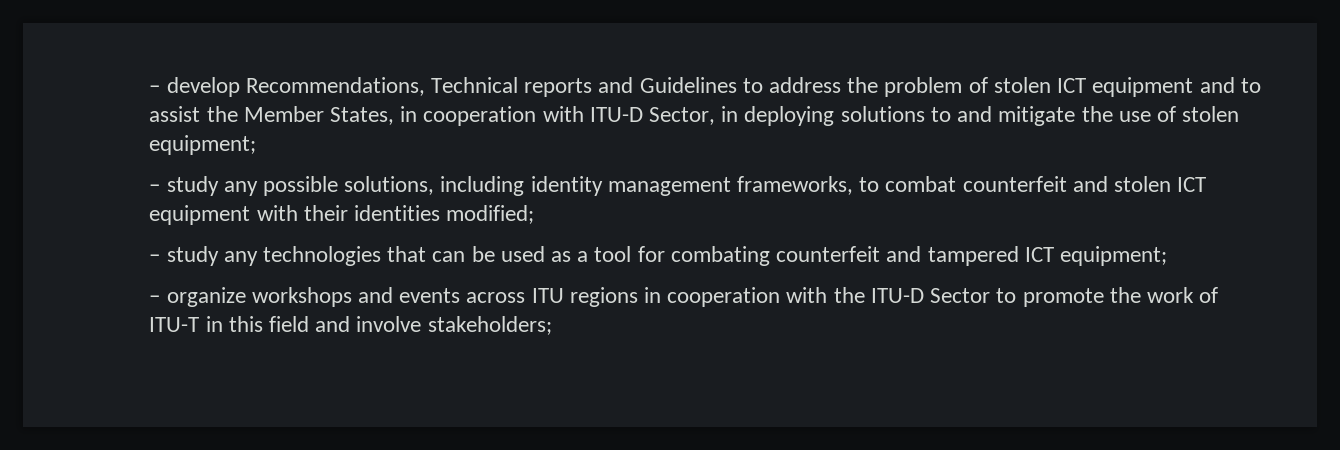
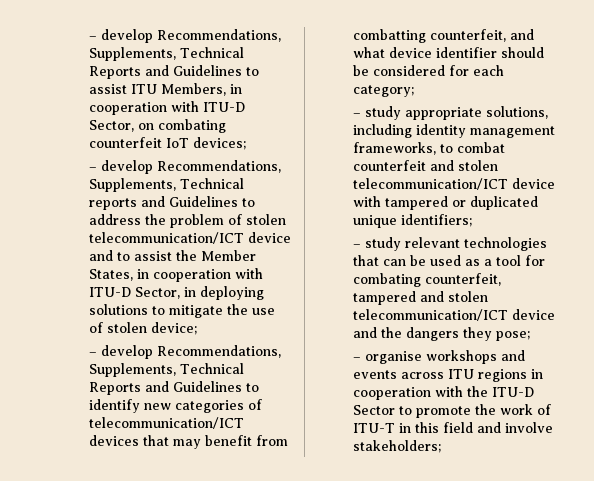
[149,77,425,97] – develop Recommendations, -> [89,29,282,43] [89,47,245,61] [89,65,260,79] [89,83,243,96] [89,101,246,115] [89,119,227,133] [89,137,247,150] [89,160,282,174] [89,178,177,192] – develop Recommendations, Supplements, Technical Reports and Guidelines to assist ITU Members, in cooperation with ITU-D Sector, on combating counterfeit IoT devices; // – develop Recommendations, Supplements,
[1057,77,1194,97] ICT equipment -> [89,232,292,244] telecommunication/ICT device
[957,106,993,122] and -> (166, 310) none
[149,135,257,155] [149,176,338,196] equipment; // – study any possible -> [151,322,198,335] [89,345,282,359] [89,363,245,377] [89,381,260,395] [89,399,263,413] [89,417,245,429] [89,435,289,449] [353,29,535,43] [353,47,545,58] [353,65,505,76] [353,85,415,97] [353,106,483,120] device; // – develop Recommendations, Supplements, Technical Reports and Guidelines to identify new categories of telecommunication/ICT devices that may benefit from combatting counterfeit, and what device identifier should be considered for each category; // – study appropriate
[1177,177,1207,192] [149,205,535,225] [149,246,258,266] ICT equipment with their identities modified; // – study any -> [353,178,556,190] [353,196,539,210] [353,214,473,228] [353,237,461,251] telecommunication/ICT device with tampered or duplicated unique identifiers; // – study relevant
[776,246,1167,266] [149,287,246,307] counterfeit and tampered ICT equipment; // – organize -> [425,273,502,286] [353,291,489,305] [353,309,556,321] [353,327,531,341] [353,351,423,364] counterfeit, tampered and stolen telecommunication/ICT device and the dangers they pose; // – organise

